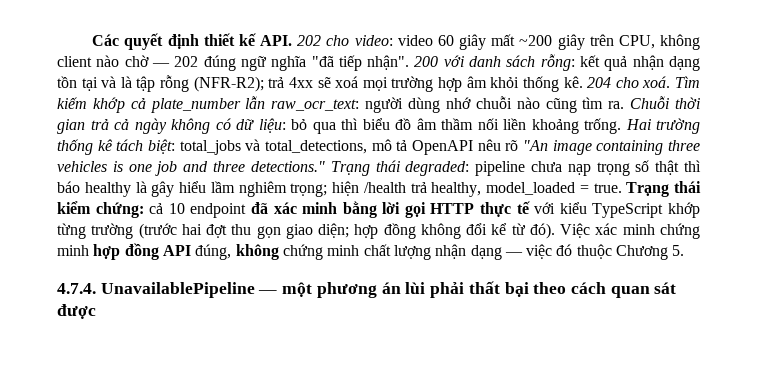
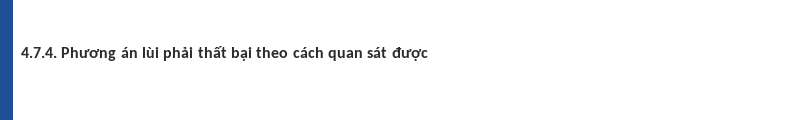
[92,33,700,50] [57,54,700,71] [57,75,700,92] [57,96,701,113] [57,118,700,134] [57,139,700,155] [57,160,701,176] [57,181,701,197] [57,201,700,218] [57,223,700,239] [57,243,685,260] [57,282,377,298] Các quyết định thiết kế API. 202 cho video: video 60 giây mất ~200 giây trên CPU, không client nào chờ — 202 đúng ngữ nghĩa "đã tiếp nhận". 200 với danh sách rỗng: kết quả nhận dạng tồn tại và là tập rỗng (NFR-R2); trả 4xx sẽ xoá mọi trường hợp âm khỏi thống kê. 204 cho xoá. Tìm kiếm khớp cả plate_number lẫn raw_ocr_text: người dùng nhớ chuỗi nào cũng tìm ra. Chuỗi thời gian trả cả ngày không có dữ liệu: bỏ qua thì biểu đồ âm thầm nối liền khoảng trống. Hai trường thống kê tách biệt: total_jobs và total_detections, mô tả OpenAPI nêu rõ "An image containing three vehicles is one job and three detections." Trạng thái degraded: pipeline chưa nạp trọng số thật thì báo healthy là gây hiểu lầm nghiêm trọng; hiện /health trả healthy, model_loaded = true. Trạng thái kiểm chứng: cả 10 endpoint đã xác minh bằng lời gọi HTTP thực tế với kiểu TypeScript khớp từng trường (trước hai đợt thu gọn giao diện; hợp đồng không đổi kể từ đó). Việc xác minh chứng minh hợp đồng API đúng, không chứng minh chất lượng nhận dạng — việc đó thuộc Chương 5. // 4.7.4. UnavailablePipeline — một phương -> [21,47,117,61] 4.7.4. Phương

